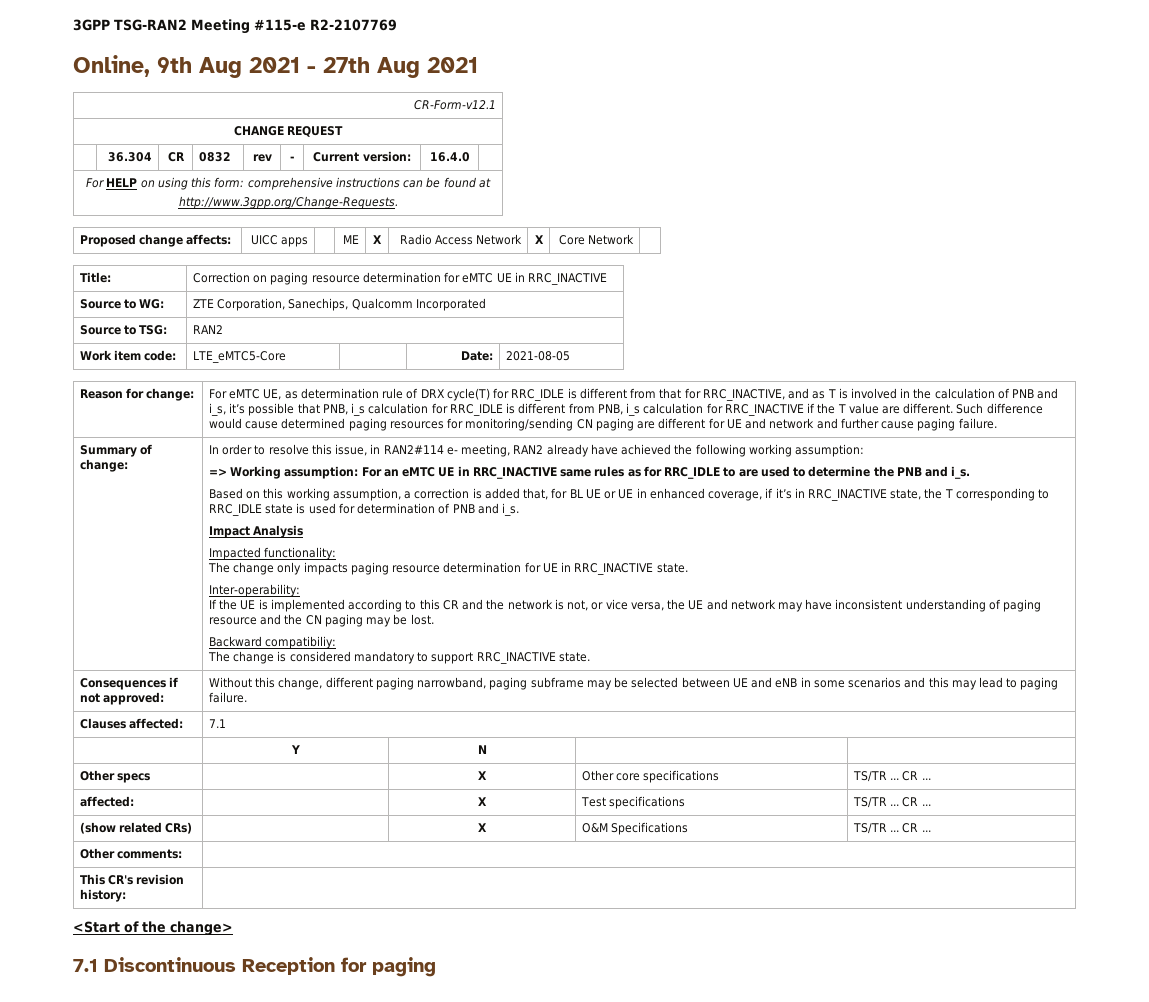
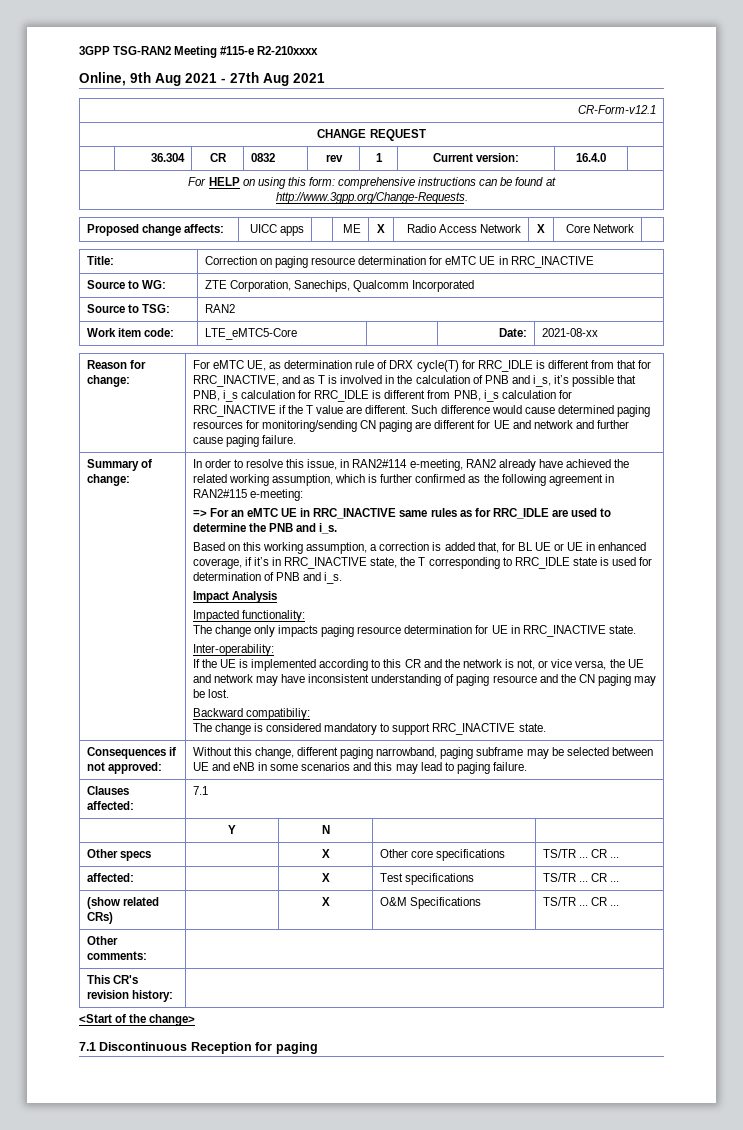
[310,19,397,31] R2-2107769 -> [257,46,319,55] R2-210xxxx
[290,156,294,161] - -> [375,153,383,162] 1
[505,351,570,361] 2021-08-05 -> [541,328,598,337] 2021-08-xx
[446,444,511,457] e- meeting, -> [409,459,463,471] e-meeting,
[695,444,865,457] following working assumption: -> [192,474,614,486] [192,489,303,501] related working assumption, which is further confirmed as the following agreement in RAN2#115 e-meeting:
[230,466,359,479] Working assumption: -> (207, 513) none
[723,467,736,477] to -> (549, 513) none

